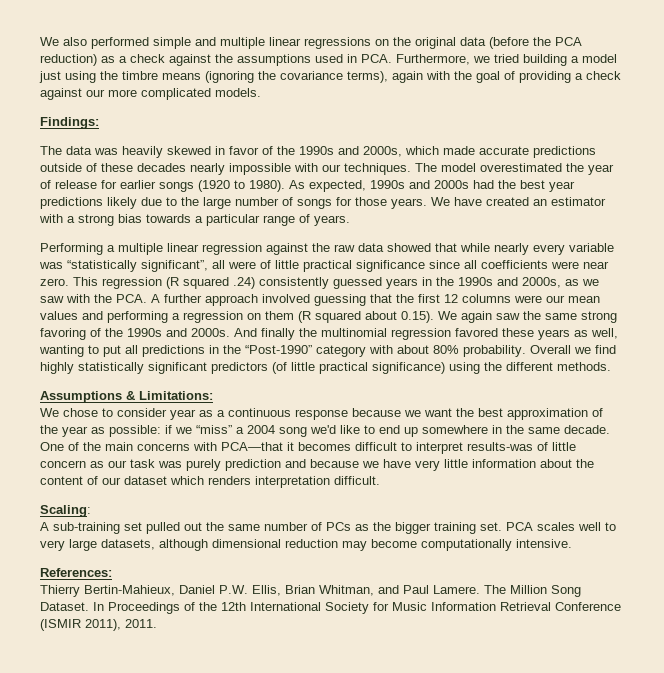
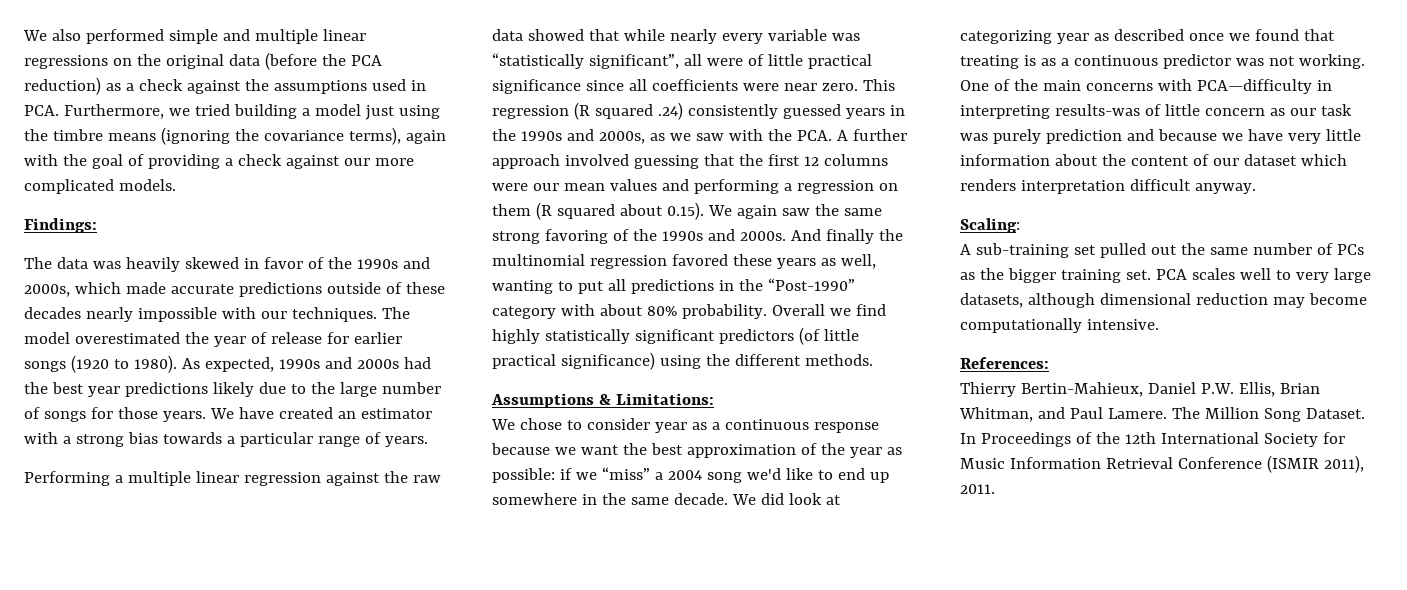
(610, 429) none -> [731,493,841,505] [960,29,1335,44] [960,54,1365,69] We did look at categorizing year as described once we found that treating is as a continuous predictor was not working.
[221,442,463,454] PCA—that it becomes difficult to interpret -> [1196,79,1332,94] [960,105,1050,119] PCA—difficulty in interpreting
[334,476,380,485] difficult. -> [1129,179,1256,194] difficult anyway.

